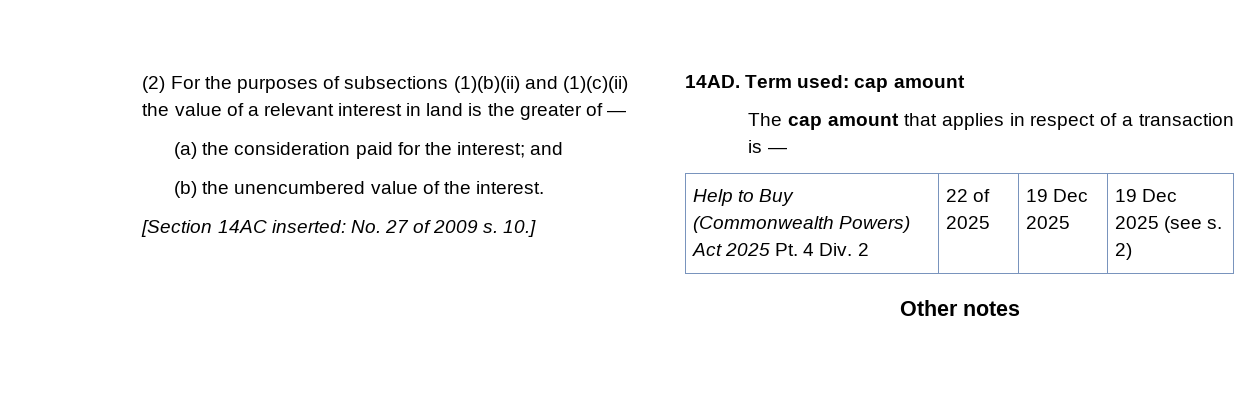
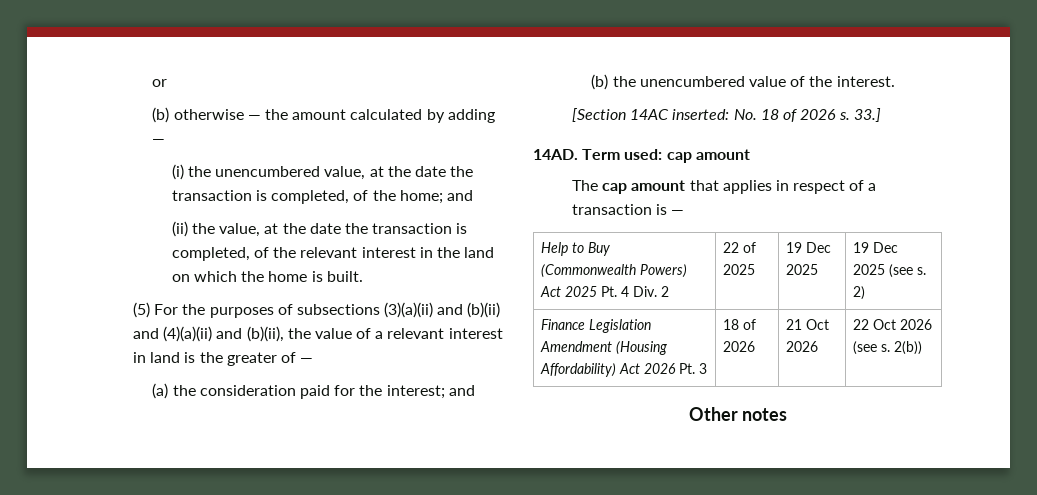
[142,76,166,93] (2) -> [152,79,168,87] [152,107,495,123] [152,139,166,144] [171,164,474,180] [171,190,474,204] [171,221,468,237] [171,247,495,261] [171,271,363,282] [132,302,150,318] or // (b) otherwise — the amount calculated by adding — // (i) the unencumbered value, at the date the transaction is completed, of the home; and // (ii) the value, at the date the transaction is completed, of the relevant interest in the land on which the home is built. // (5)
[453,76,629,93] (1)(b)(ii) and (1)(c)(ii) -> [384,302,501,318] [132,326,284,342] (3)(a)(ii) and (b)(ii) and (4)(a)(ii) and (b)(ii),
[384,220,537,237] 27 of 2009 s. 10.] -> [760,108,882,122] 18 of 2026 s. 33.]
(1132, 251) none -> [541,319,652,333] [540,341,668,355] [540,363,708,377] [723,319,757,330] [723,341,756,352] [786,319,830,330] [786,341,819,352] [853,319,933,330] [853,341,923,355] // Finance Legislation Amendment (Housing Affordability) Act 2026 Pt. 3 | 18 of 2026 | 21 Oct 2026 | 22 Oct 2026 (see s. 2(b))

